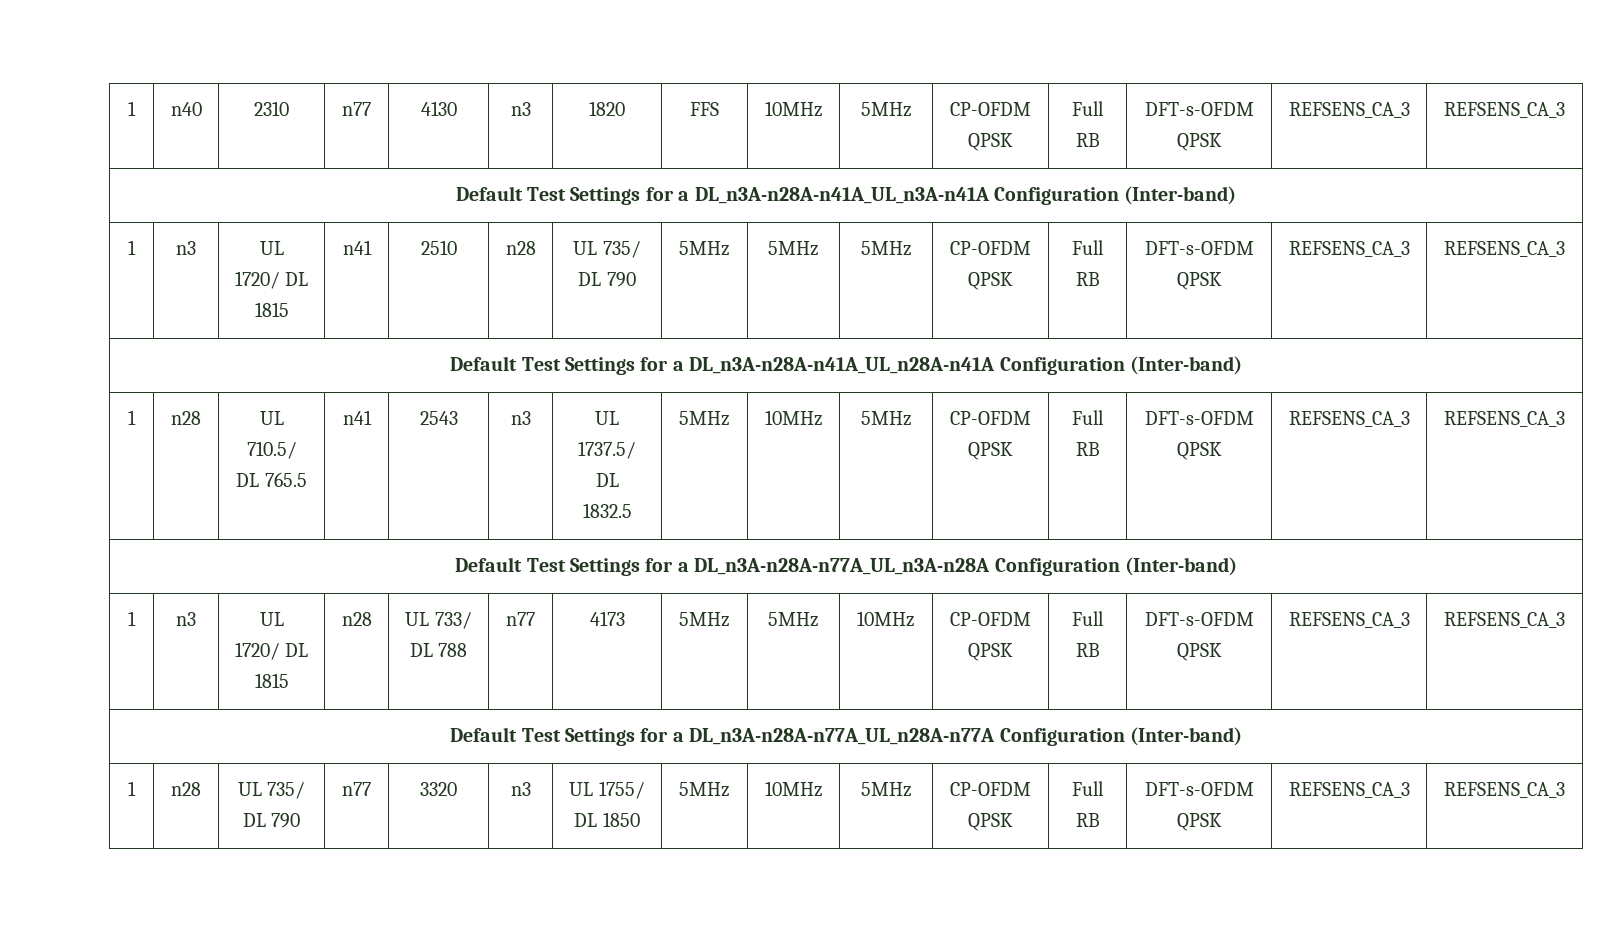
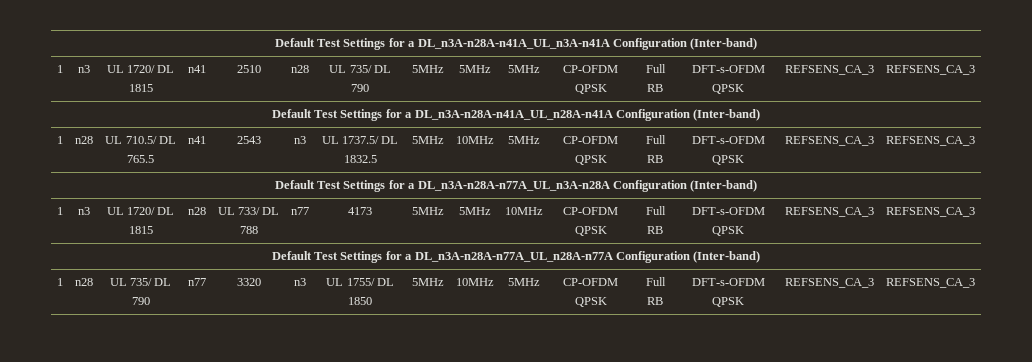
[128,101,136,116] [170,102,202,116] [254,101,289,116] [342,102,371,116] [420,101,457,116] [510,102,531,116] [589,101,625,116] [690,102,719,116] [764,101,823,117] [860,102,912,117] [950,102,1031,116] [968,133,1013,151] [1072,101,1104,116] [1075,133,1100,147] [1144,102,1254,116] [1176,133,1222,151] [1288,102,1410,118] [1444,102,1565,118] 1 | n40 | 2310 | n77 | 4130 | n3 | 1820 | FFS | 10MHz | 5MHz | CP-OFDM QPSK | Full RB | DFT-s-OFDM QPSK | REFSENS_CA_3 | REFSENS_CA_3 // -> (274, 42) none

